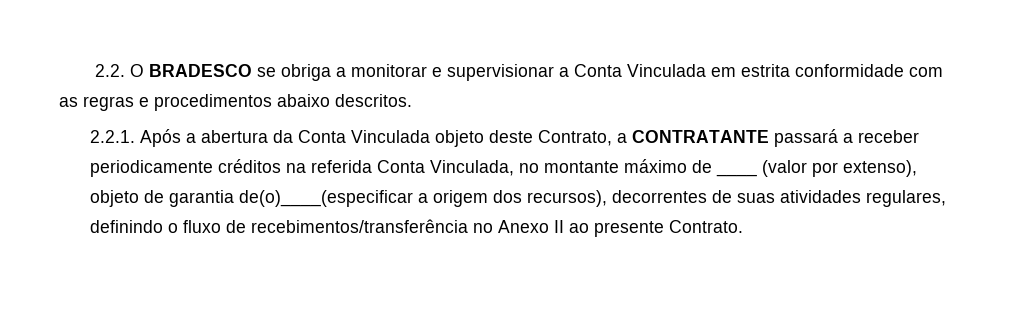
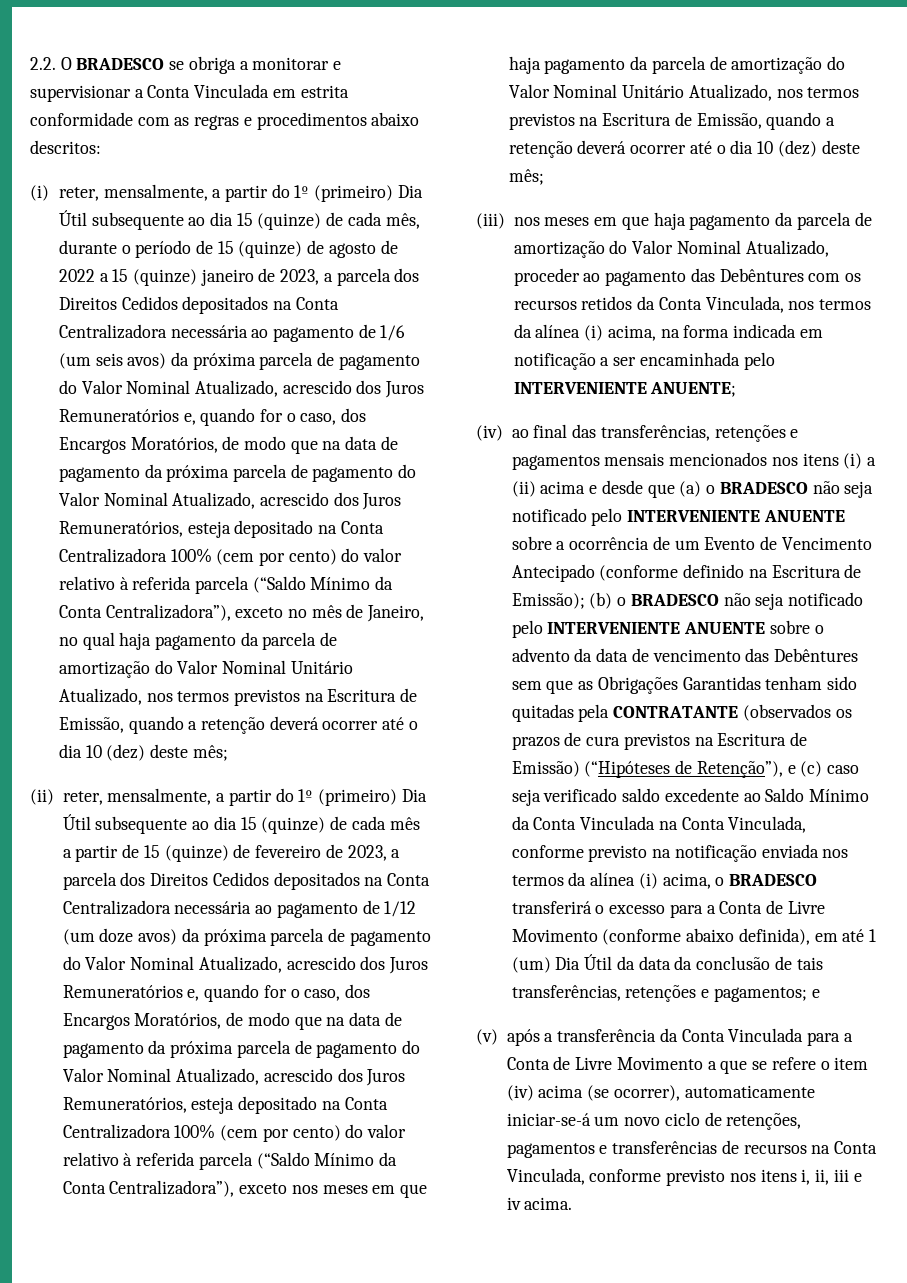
[335,94,412,107] [90,129,920,147] [90,159,713,177] [716,160,918,177] [90,190,947,207] [90,219,744,237] descritos. // 2.2.1. Após a abertura da Conta Vinculada objeto deste Contrato, a CONTRATANTE passará a receber periodicamente créditos na referida Conta Vinculada, no montante máximo de ____ (valor por extenso), objeto de garantia de(o)____(especificar a origem dos recursos), decorrentes de suas atividades regulares, definindo o fluxo de recebimentos/transferência no Anexo II ao presente Contrato. -> [30,140,101,154] [30,184,423,202] [58,210,420,230] [58,240,398,258] [58,268,420,286] [58,296,339,314] [58,324,406,342] [58,352,420,370] [58,380,425,398] [58,408,367,426] [58,436,398,454] [58,464,417,482] [58,492,402,510] [58,520,384,538] [58,548,403,566] [58,576,394,594] [58,604,425,622] [58,632,338,650] [58,660,353,678] [58,688,418,706] [58,716,418,734] [58,744,228,761] [30,788,427,806] [62,814,420,834] [62,844,401,862] [62,872,431,890] [62,900,417,918] [62,928,431,946] [62,956,429,974] [62,984,371,1002] [62,1012,402,1030] [62,1040,421,1058] [62,1068,406,1086] [62,1096,388,1114] [62,1124,407,1142] [62,1152,398,1170] [62,1180,428,1198] [508,56,846,74] [508,84,860,101] [508,112,836,130] [508,140,860,158] [508,169,544,185] [476,212,872,230] [513,240,829,258] [513,268,862,286] [513,296,872,313] [513,324,823,341] [513,352,775,370] [513,382,737,397] [476,424,799,442] [511,452,877,470] [511,480,874,498] [511,508,845,526] [511,536,872,550] [511,564,862,582] [511,592,864,610] [511,620,824,638] [511,648,859,662] [511,676,858,694] [511,704,852,722] [511,732,808,750] [511,760,860,778] [511,788,870,806] [511,816,807,833] [511,844,849,862] [511,872,818,889] [511,900,825,918] [511,928,877,945] [511,954,823,973] [511,985,820,1002] [476,1028,853,1046] [506,1056,869,1074] [506,1085,815,1101] [506,1112,802,1130] [506,1140,878,1158] [506,1168,862,1186] [506,1197,573,1210] descritos: // (i) reter, mensalmente, a partir do 1º (primeiro) Dia Útil subsequente ao dia 15 (quinze) de cada mês, durante o período de 15 (quinze) de agosto de 2022 a 15 (quinze) janeiro de 2023, a parcela dos Direitos Cedidos depositados na Conta Centralizadora necessária ao pagamento de 1/6 (um seis avos) da próxima parcela de pagamento do Valor Nominal Atualizado, acrescido dos Juros Remuneratórios e, quando for o caso, dos Encargos Moratórios, de modo que na data de pagamento da próxima parcela de pagamento do Valor Nominal Atualizado, acrescido dos Juros Remuneratórios, esteja depositado na Conta Centralizadora 100% (cem por cento) do valor relativo à referida parcela (“Saldo Mínimo da Conta Centralizadora”), exceto no mês de Janeiro, no qual haja pagamento da parcela de amortização do Valor Nominal Unitário Atualizado, nos termos previstos na Escritura de Emissão, quando a retenção deverá ocorrer até o dia 10 (dez) deste mês; // (ii) reter, mensalmente, a partir do 1º (primeiro) Dia Útil subsequente ao dia 15 (quinze) de cada mês a partir de 15 (quinze) de fevereiro de 2023, a parcela dos Direitos Cedidos depositados na Conta Centralizadora necessária ao pagamento de 1/12 (um doze avos) da próxima parcela de pagamento do Valor Nominal Atualizado, acrescido dos Juros Remuneratórios e, quando for o caso, dos Encargos Moratórios, de modo que na data de pagamento da próxima parcela de pagamento do Valor Nominal Atualizado, acrescido dos Juros Remuneratórios, esteja depositado na Conta Centralizadora 100% (cem por cento) do valor relativo à referida parcela (“Saldo Mínimo da Conta Centralizadora”), exceto nos meses em que haja pagamento da parcela de amortização do Valor Nominal Unitário Atualizado, nos termos previstos na Escritura de Emissão, quando a retenção deverá ocorrer até o dia 10 (dez) deste mês; // (iii) nos meses em que haja pagamento da parcela de amortização do Valor Nominal Atualizado, proceder ao pagamento das Debêntures com os recursos retidos da Conta Vinculada, nos termos da alínea (i) acima, na forma indicada em notificação a ser encaminhada pelo INTERVENIENTE ANUENTE; // (iv) ao final das transferências, retenções e pagamentos mensais mencionados nos itens (i) a (ii) acima e desde que (a) o BRADESCO não seja notificado pelo INTERVENIENTE ANUENTE sobre a ocorrência de um Evento de Vencimento Antecipado (conforme definido na Escritura de Emissão); (b) o BRADESCO não seja notificado pelo INTERVENIENTE ANUENTE sobre o advento da data de vencimento das Debêntures sem que as Obrigações Garantidas tenham sido quitadas pela CONTRATANTE (observados os prazos de cura previstos na Escritura de Emissão) (“Hipóteses de Retenção”), e (c) caso seja verificado saldo excedente ao Saldo Mínimo da Conta Vinculada na Conta Vinculada, conforme previsto na notificação enviada nos termos da alínea (i) acima, o BRADESCO transferirá o excesso para a Conta de Livre Movimento (conforme abaixo definida), em até 1 (um) Dia Útil da data da conclusão de tais transferências, retenções e pagamentos; e // (v) após a transferência da Conta Vinculada para a Conta de Livre Movimento a que se refere o item (iv) acima (se ocorrer), automaticamente iniciar-se-á um novo ciclo de retenções, pagamentos e transferências de recursos na Conta Vinculada, conforme previsto nos itens i, ii, iii e iv acima.

